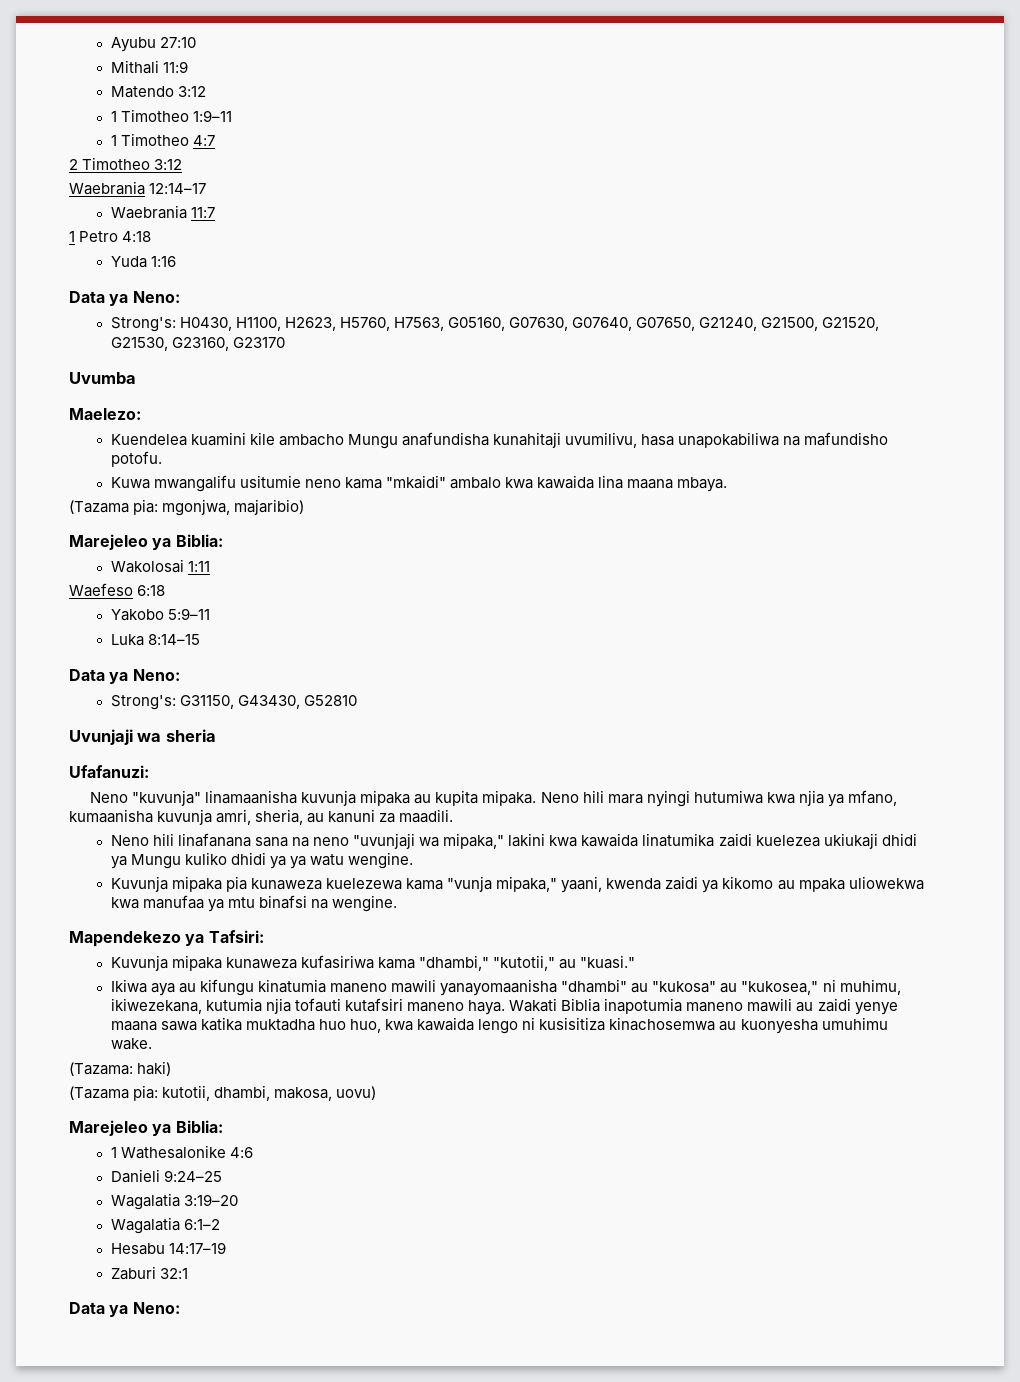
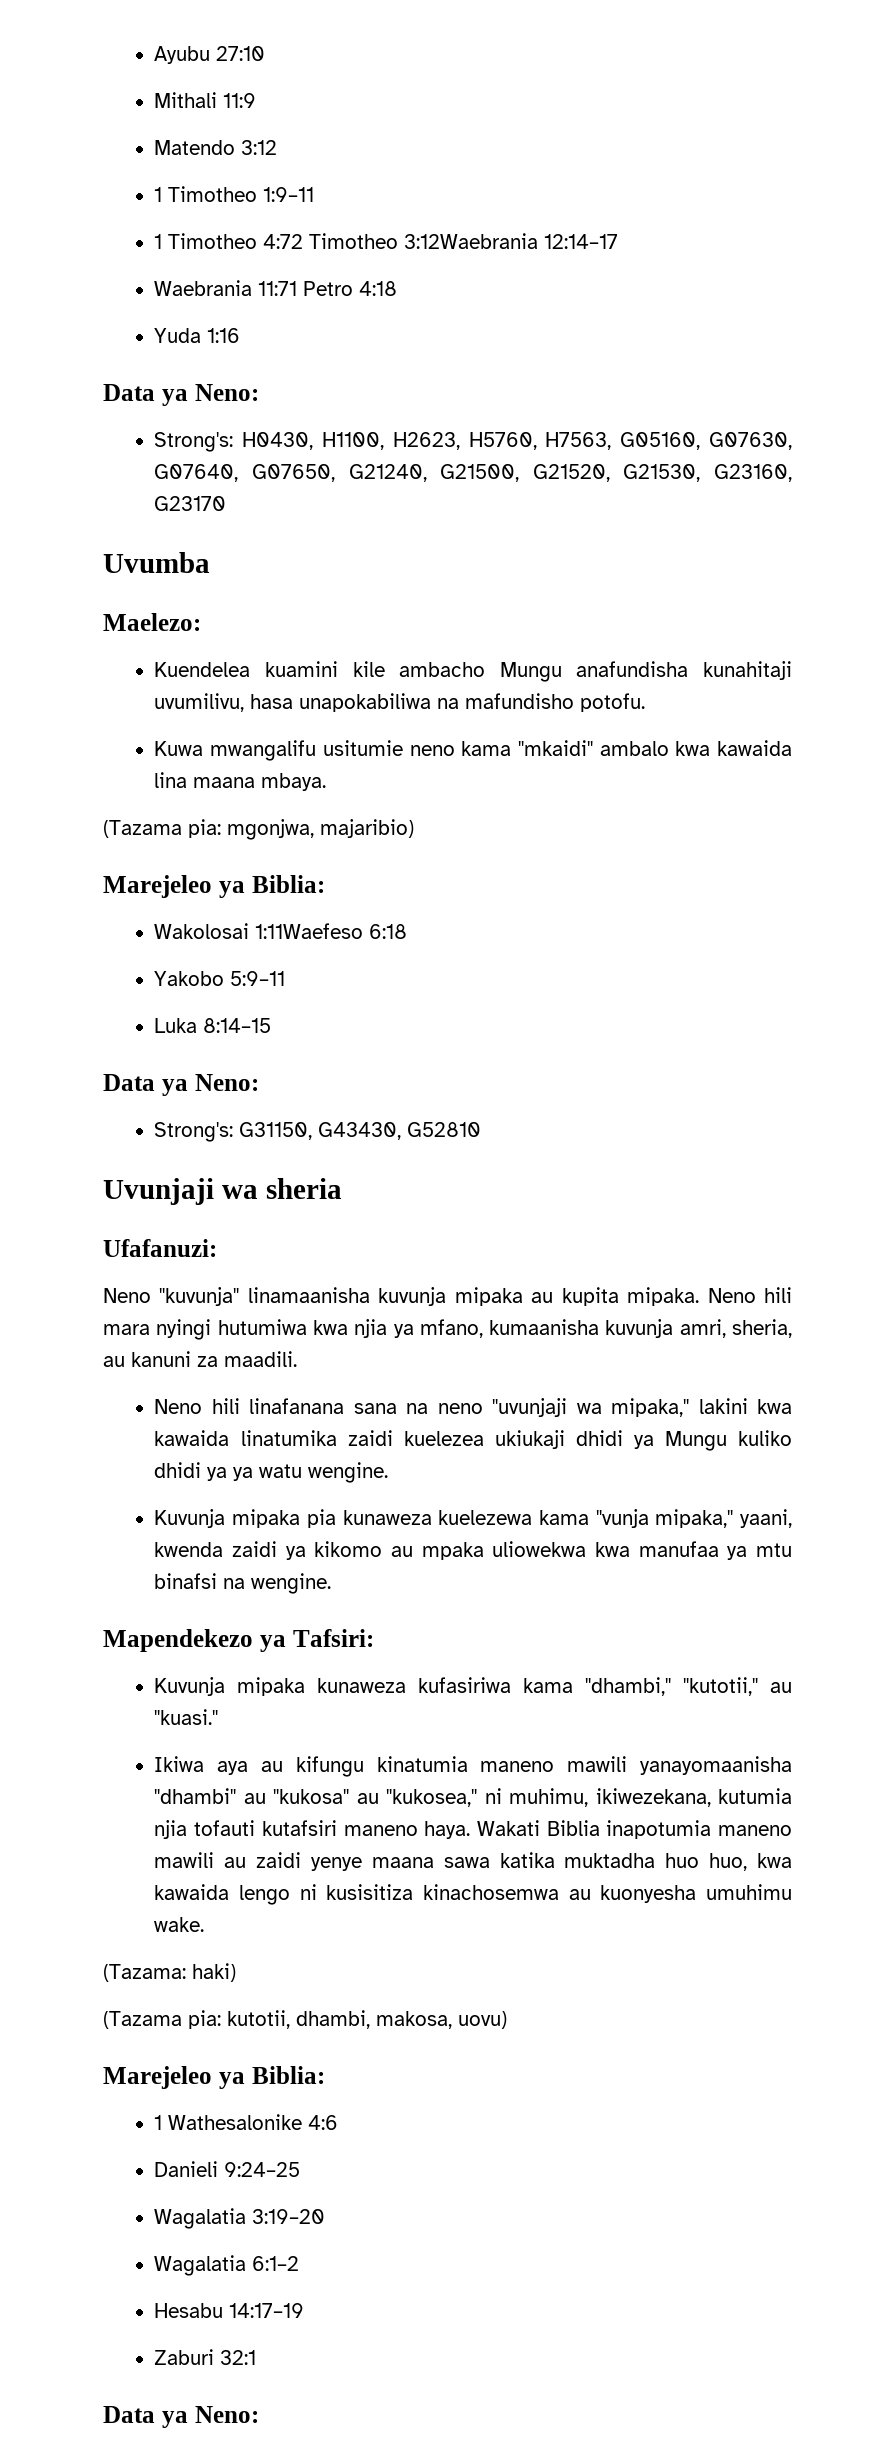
[192,135,215,146] [69,157,183,170] [69,181,145,195] 4:7 // 2 Timotheo 3:12 // Waebrania -> [263,233,539,249] 4:72 Timotheo 3:12Waebrania
[190,207,215,218] [69,231,75,242] 11:7 // 1 -> [258,281,298,296] 11:71
[187,561,210,572] [69,583,133,597] 1:11 // Waefeso -> [255,923,364,939] 1:11Waefeso

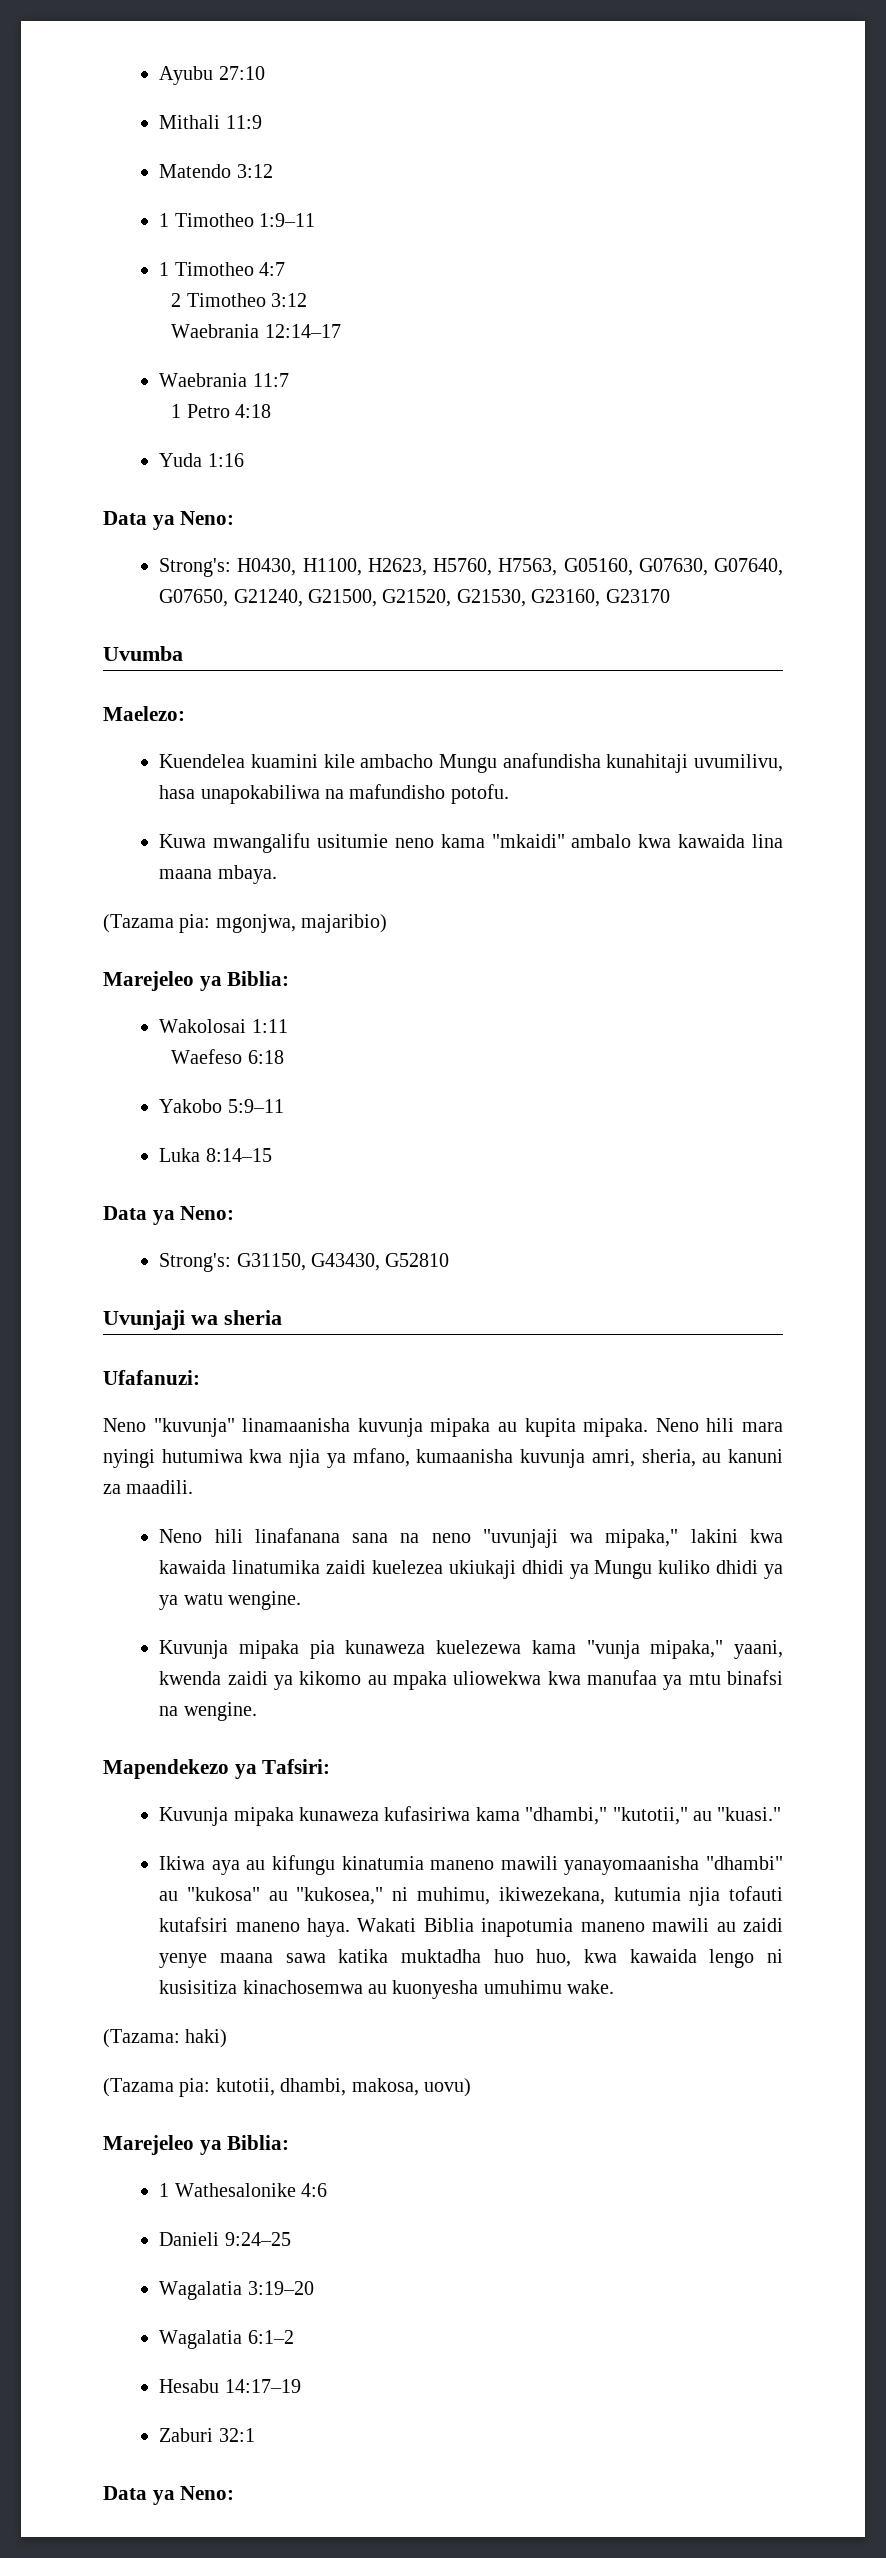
[263,233,539,249] 4:72 Timotheo 3:12Waebrania -> [259,262,286,276] [171,293,308,307] [171,324,260,338] 4:7 // 2 Timotheo 3:12 // Waebrania
[258,281,298,296] 11:71 -> [252,373,289,387] [171,404,182,418] 11:7 // 1
[255,923,364,939] 1:11Waefeso -> [251,1019,288,1033] [171,1049,243,1064] 1:11 // Waefeso

